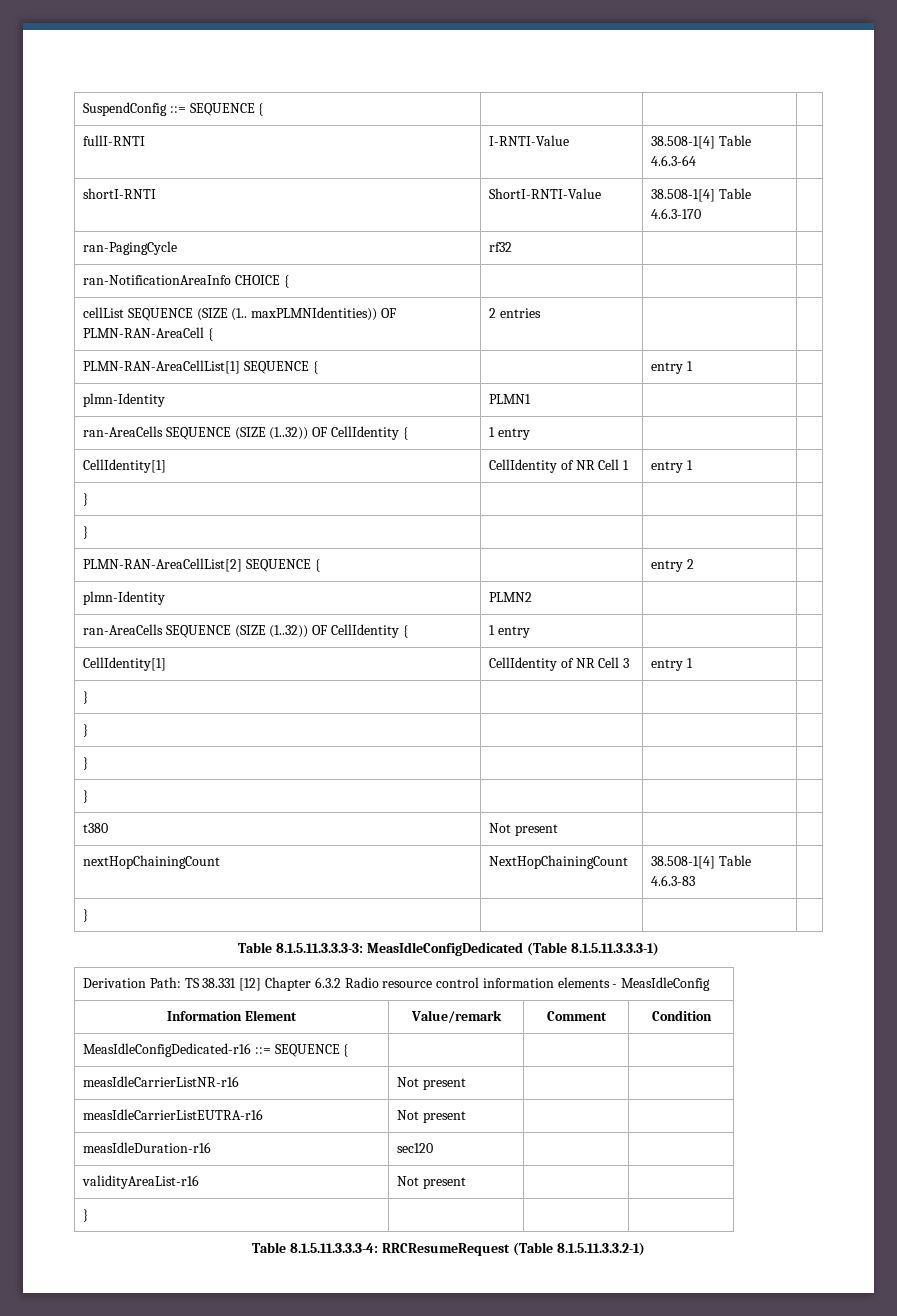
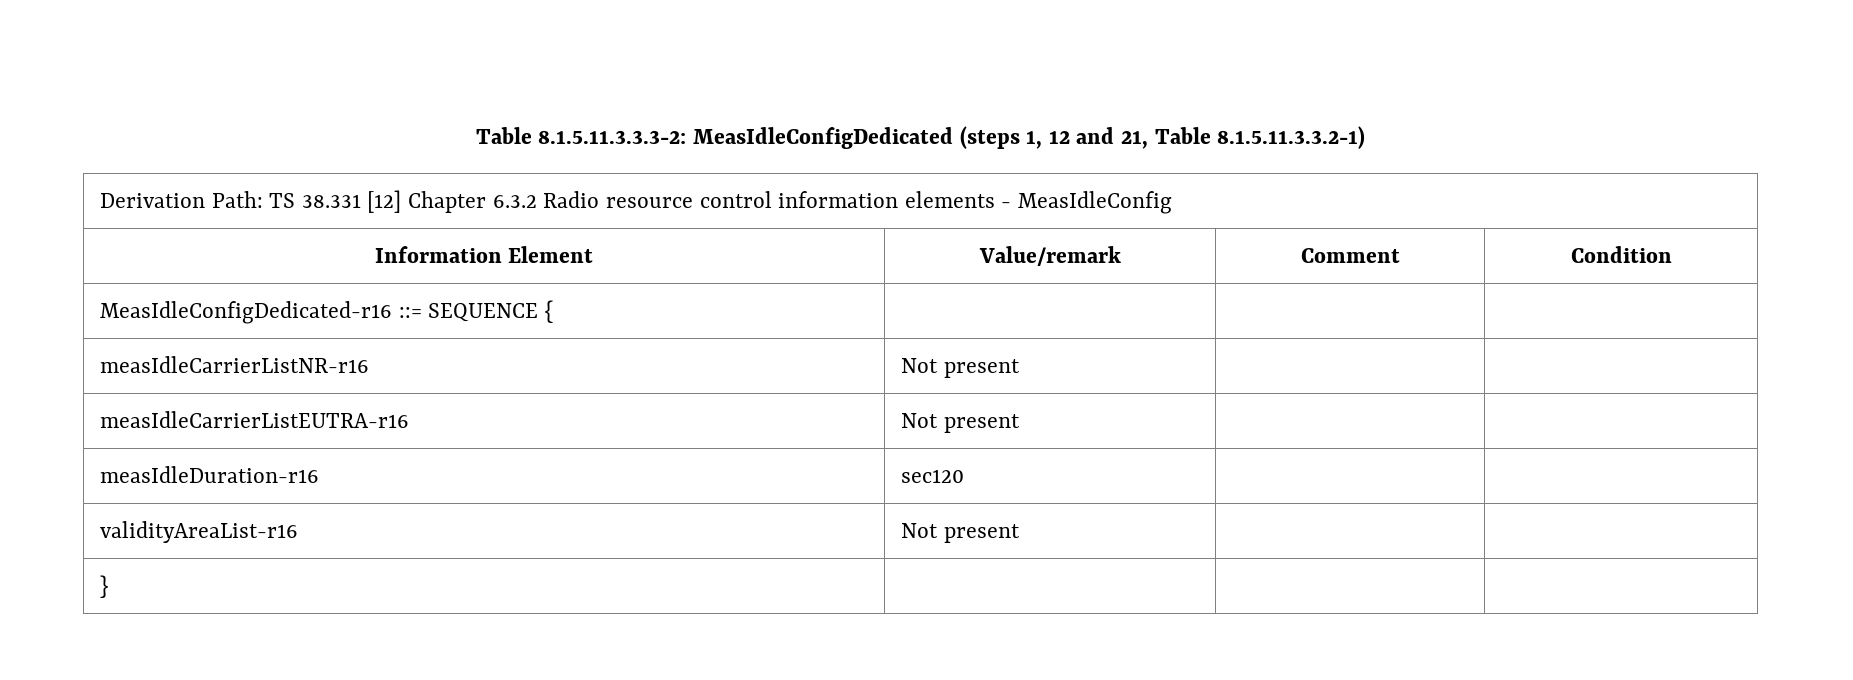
[83,102,264,116] [83,135,146,146] [489,135,570,146] [651,135,751,149] [651,155,697,166] [83,188,157,199] [489,188,602,199] [651,188,751,202] [651,208,702,219] [83,241,178,255] [489,242,513,252] [83,275,289,288] [83,307,396,321] [83,327,213,341] [489,308,541,318] [83,360,318,374] [651,361,693,374] [83,393,166,407] [489,394,532,404] [83,426,408,440] [489,427,530,440] [83,459,167,473] [489,459,630,473] [651,460,693,473] [83,493,89,506] [83,526,89,539] [83,558,320,572] [651,559,694,572] [83,591,166,605] [489,592,533,602] [83,624,408,638] [489,625,530,638] [83,657,167,671] [489,657,630,671] [651,658,693,671] [83,691,89,704] [83,724,89,737] [83,757,89,770] [83,790,89,803] [83,823,109,833] [489,823,558,836] [83,855,221,869] [489,855,629,869] [651,855,751,869] [651,875,696,886] [83,909,89,922] [238,942,659,956] SuspendConfig ::= SEQUENCE { | | | // fullI-RNTI | I-RNTI-Value | 38.508-1[4] Table 4.6.3-64 | // shortI-RNTI | ShortI-RNTI-Value | 38.508-1[4] Table 4.6.3-170 | // ran-PagingCycle | rf32 | | // ran-NotificationAreaInfo CHOICE { | | | // cellList SEQUENCE (SIZE (1.. maxPLMNIdentities)) OF PLMN-RAN-AreaCell { | 2 entries | | // PLMN-RAN-AreaCellList[1] SEQUENCE { | | entry 1 | // plmn-Identity | PLMN1 | | // ran-AreaCells SEQUENCE (SIZE (1..32)) OF CellIdentity { | 1 entry | | // CellIdentity[1] | CellIdentity of NR Cell 1 | entry 1 | // } | | | // } | | | // PLMN-RAN-AreaCellList[2] SEQUENCE { | | entry 2 | // plmn-Identity | PLMN2 | | // ran-AreaCells SEQUENCE (SIZE (1..32)) OF CellIdentity { | 1 entry | | // CellIdentity[1] | CellIdentity of NR Cell 3 | entry 1 | // } | | | // } | | | // } | | | // } | | | // t380 | Not present | | // nextHopChainingCount | NextHopChainingCount | 38.508-1[4] Table 4.6.3-83 | // } | | | // Table 8.1.5.11.3.3.3-3: MeasIdleConfigDedicated (Table 8.1.5.11.3.3.3-1) -> [475,126,1366,149] Table 8.1.5.11.3.3.3-2: MeasIdleConfigDedicated (steps 1, 12 and 21, Table 8.1.5.11.3.3.2-1)
[252,1242,645,1256] // Table 8.1.5.11.3.3.3-4: RRCResumeRequest (Table 8.1.5.11.3.3.2-1) -> (108, 586) none

